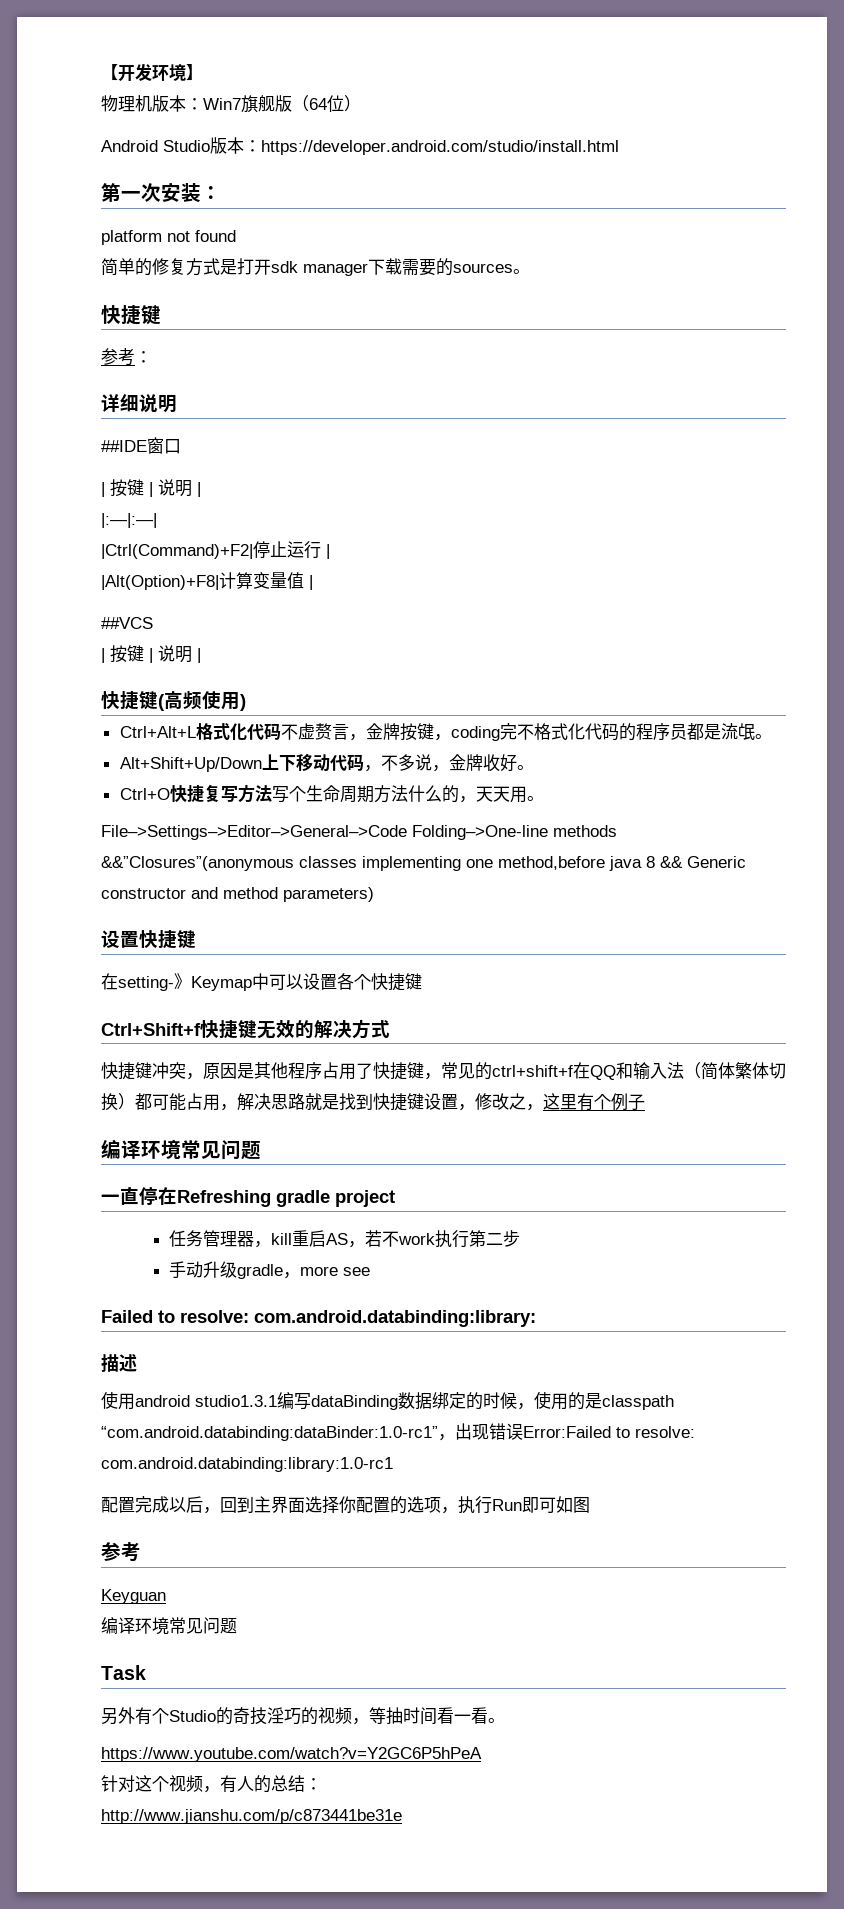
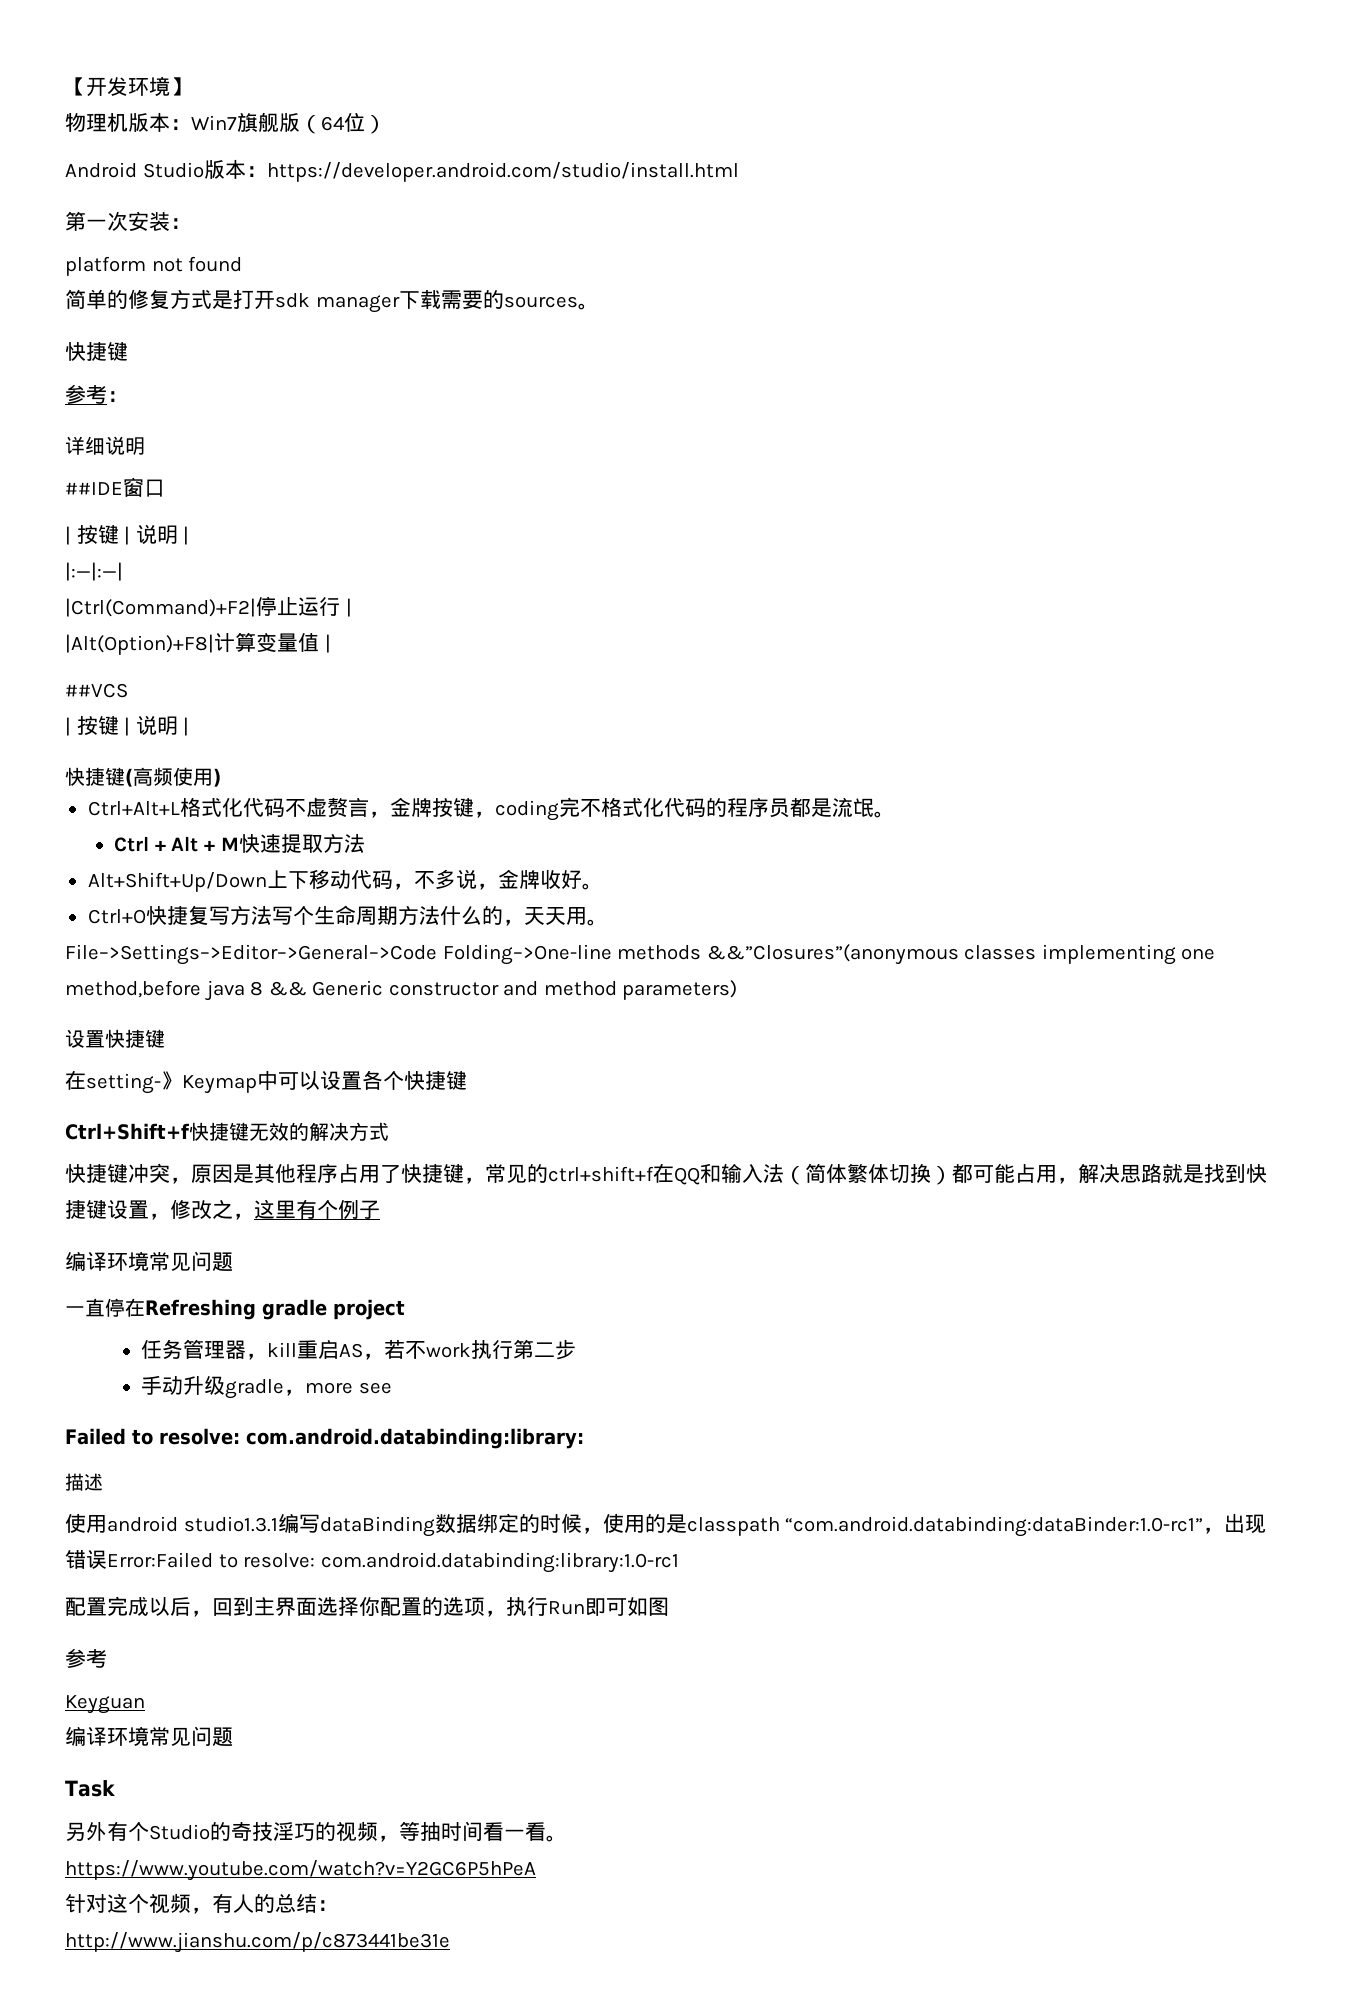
(772, 736) none -> [114,833,365,853] // Ctrl + Alt + M快速提取方法

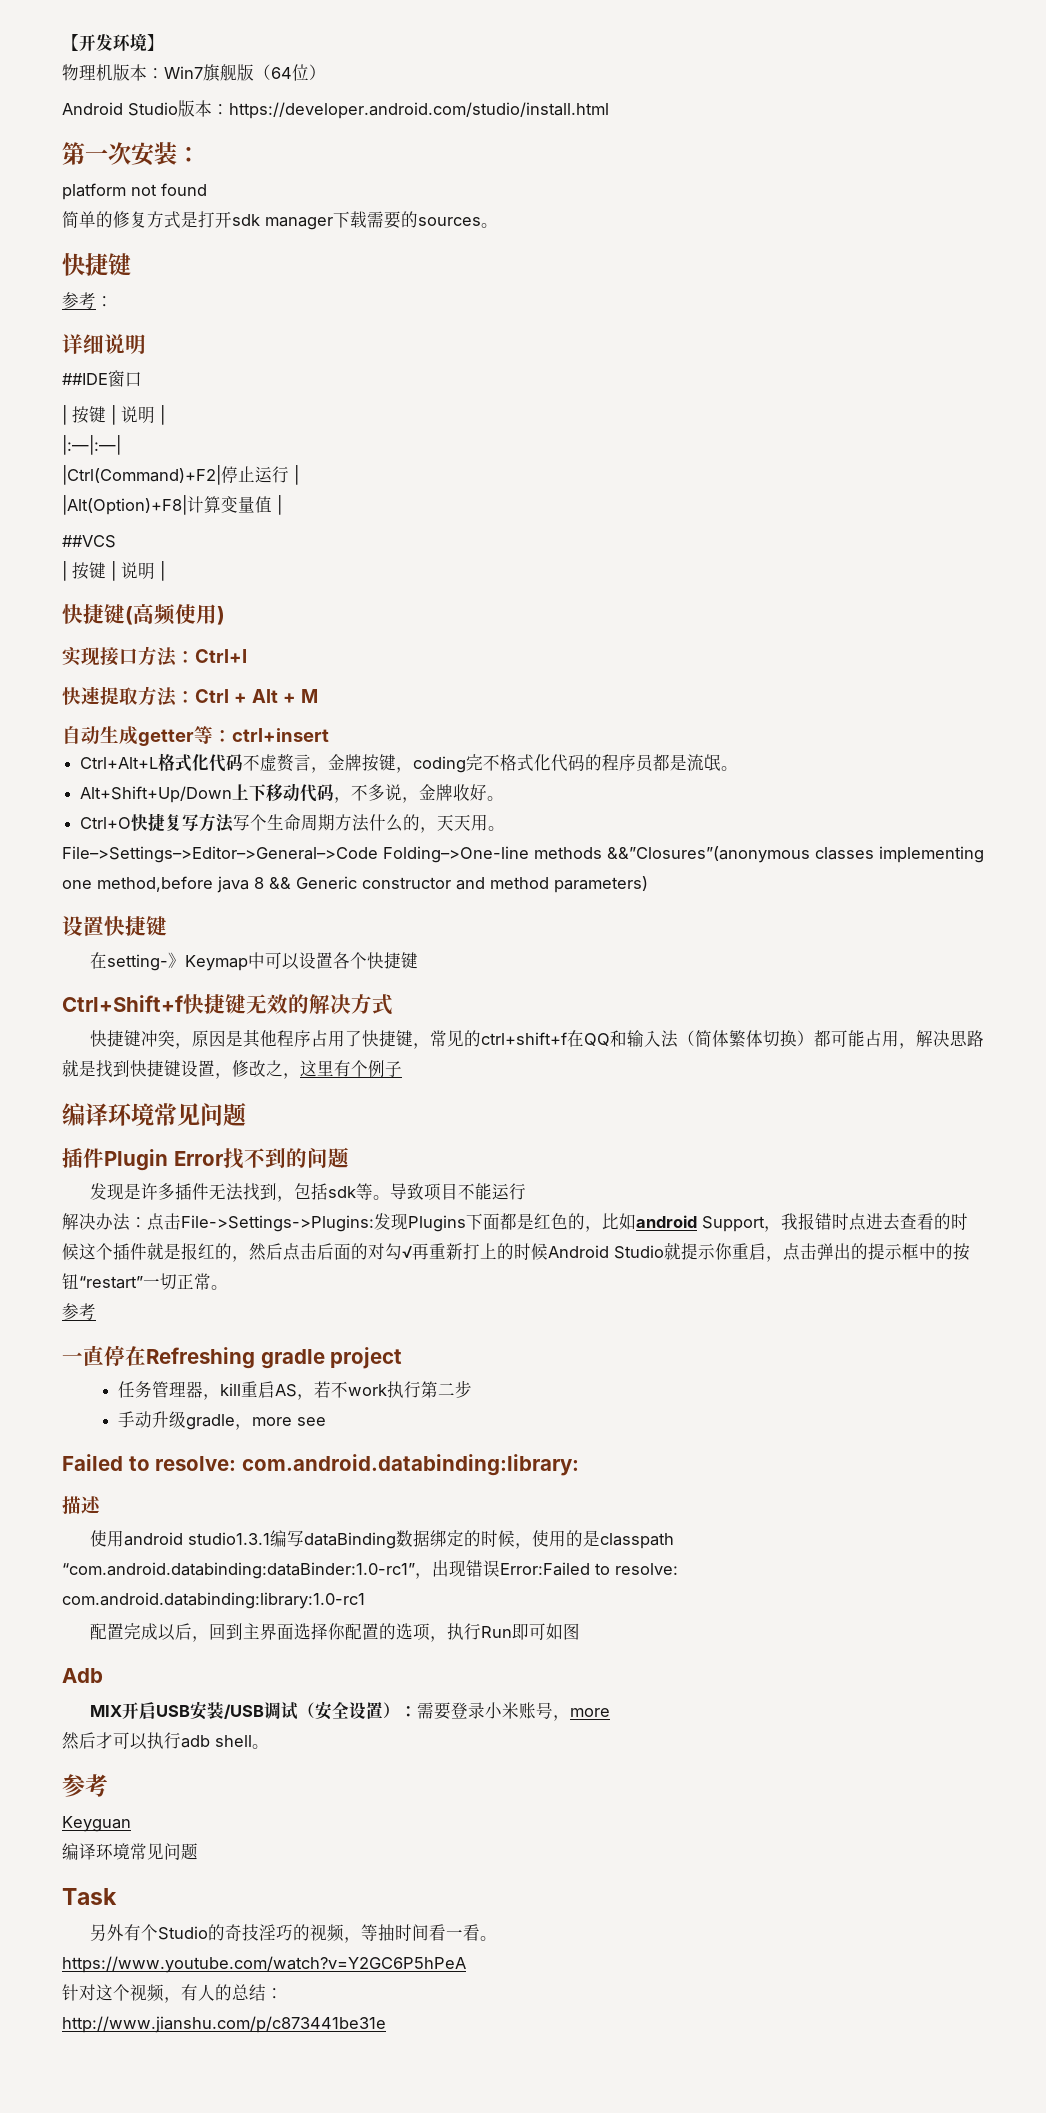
(221, 777) none -> [62,646,247,667] [62,686,318,707] [62,726,329,746] // 实现接口方法：Ctrl+I // 快速提取方法：Ctrl + Alt + M // 自动生成getter等：ctrl+insert
[114,833,365,853] // Ctrl + Alt + M快速提取方法 -> (739, 768) none
(233, 1262) none -> [62,1147,349,1171] [89,1183,526,1202] [62,1213,968,1232] [62,1243,970,1262] [62,1273,228,1290] [62,1303,96,1320] // 插件Plugin Error找不到的问题 // 发现是许多插件无法找到，包括sdk等。导致项目不能运行 // 解决办法：点击File->Settings->Plugins:发现Plugins下面都是红色的，比如android Support，我报错时点进去查看的时候这个插件就是报红的，然后点击后面的对勾√再重新打上的时候Android Studio就提示你重启，点击弹出的提示框中的按钮“restart”一切正常。 // 参考
(669, 1606) none -> [62,1668,103,1683] [89,1701,610,1721] [62,1732,269,1750] // Adb // MIX开启USB安装/USB调试（安全设置）：需要登录小米账号，more // 然后才可以执行adb shell。

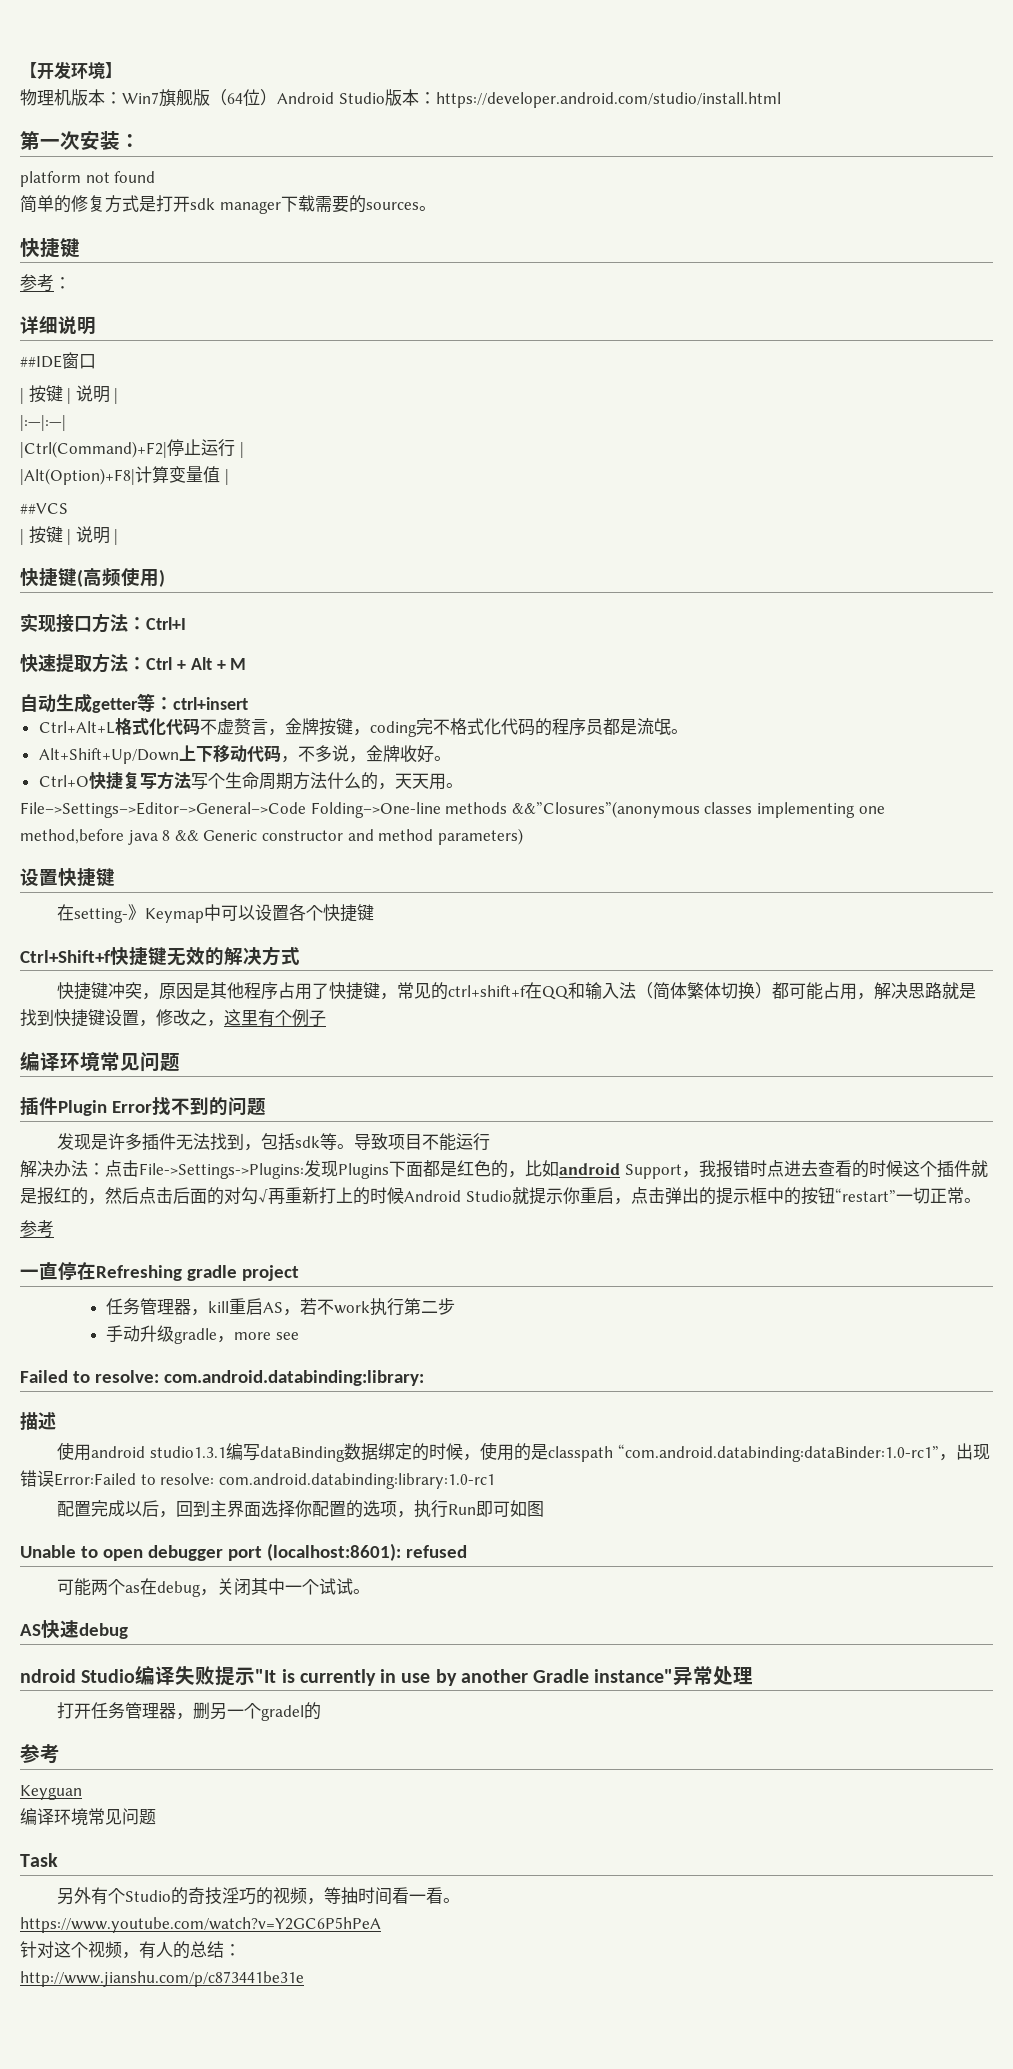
(326, 72) // -> (277, 97) none
[62,1668,103,1683] [89,1701,610,1721] [62,1732,269,1750] Adb // MIX开启USB安装/USB调试（安全设置）：需要登录小米账号，more // 然后才可以执行adb shell。 -> [20,1543,467,1561] [57,1578,371,1597] [20,1620,128,1639] [20,1665,754,1686] [57,1702,322,1721] Unable to open debugger port (localhost:8601): refused // 可能两个as在debug，关闭其中一个试试。 // AS快速debug // ndroid Studio编译失败提示"It is currently in use by another Gradle instance"异常处理 // 打开任务管理器，删另一个gradel的

